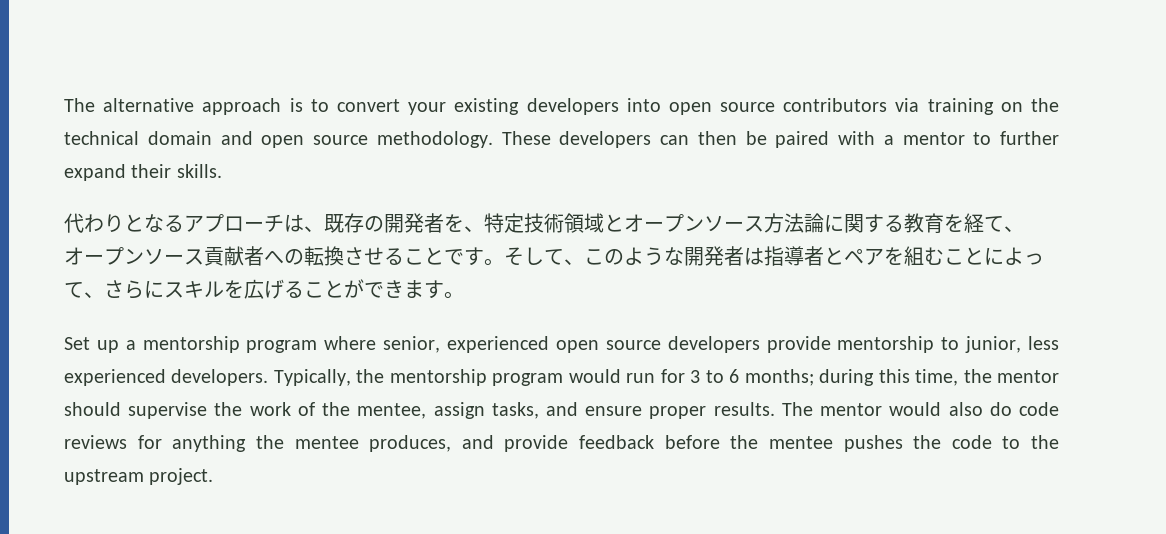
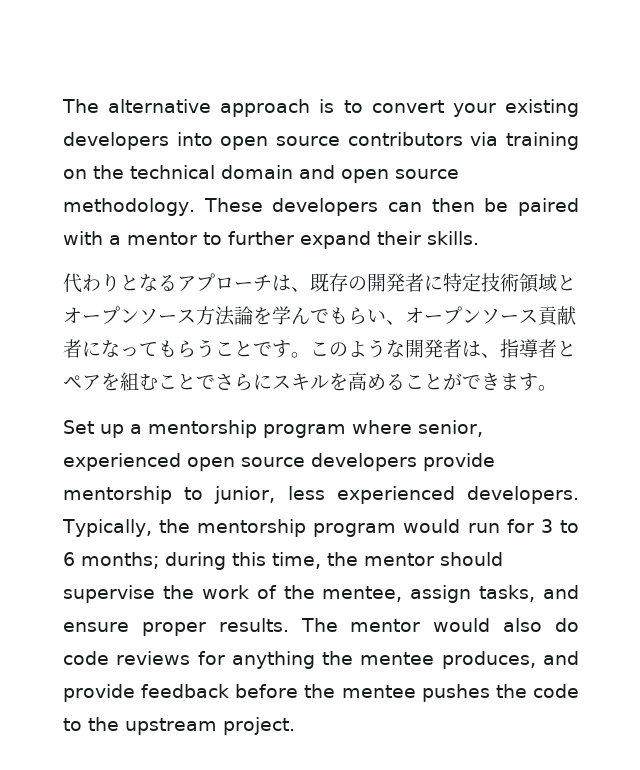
[444,214,484,232] を、 -> [424,275,443,291] に
[824,213,1004,233] に関する教育を経て -> [253,306,386,325] を学んでもらい
[264,246,404,266] への転換させる -> [82,339,215,358] になってもらう
[504,247,584,266] そして、 -> (310, 355) none
(764, 256) none -> [481,353,500,358] 、
[984,247,1044,265] [64,282,104,298] によって、 -> [196,375,215,389] で
[244,279,284,299] 広げ -> [348,372,386,391] 高め

